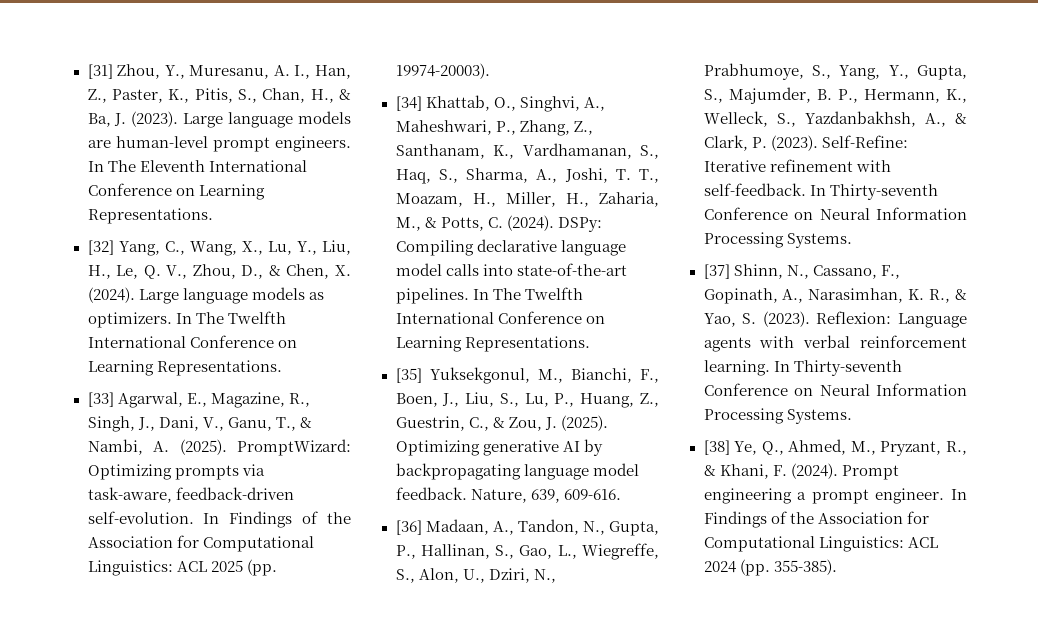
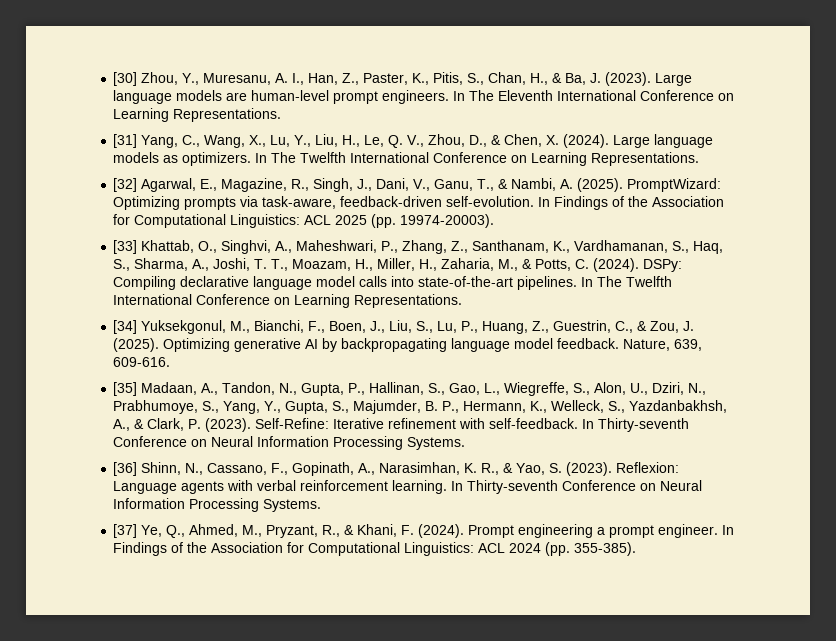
[87,64,113,79] [31] -> [113,72,138,86] [30]
[87,240,114,255] [32] -> [113,134,138,148] [31]
[87,392,114,407] [33] -> [113,178,138,192] [32]
[395,96,422,111] [34] -> [113,240,138,254] [33]
[395,368,422,383] [35] -> [113,320,138,334] [34]
[395,520,422,535] [36] -> [113,382,138,396] [35]
[703,264,730,279] [37] -> [113,462,138,476] [36]
[703,440,730,455] [38] -> [113,524,138,538] [37]

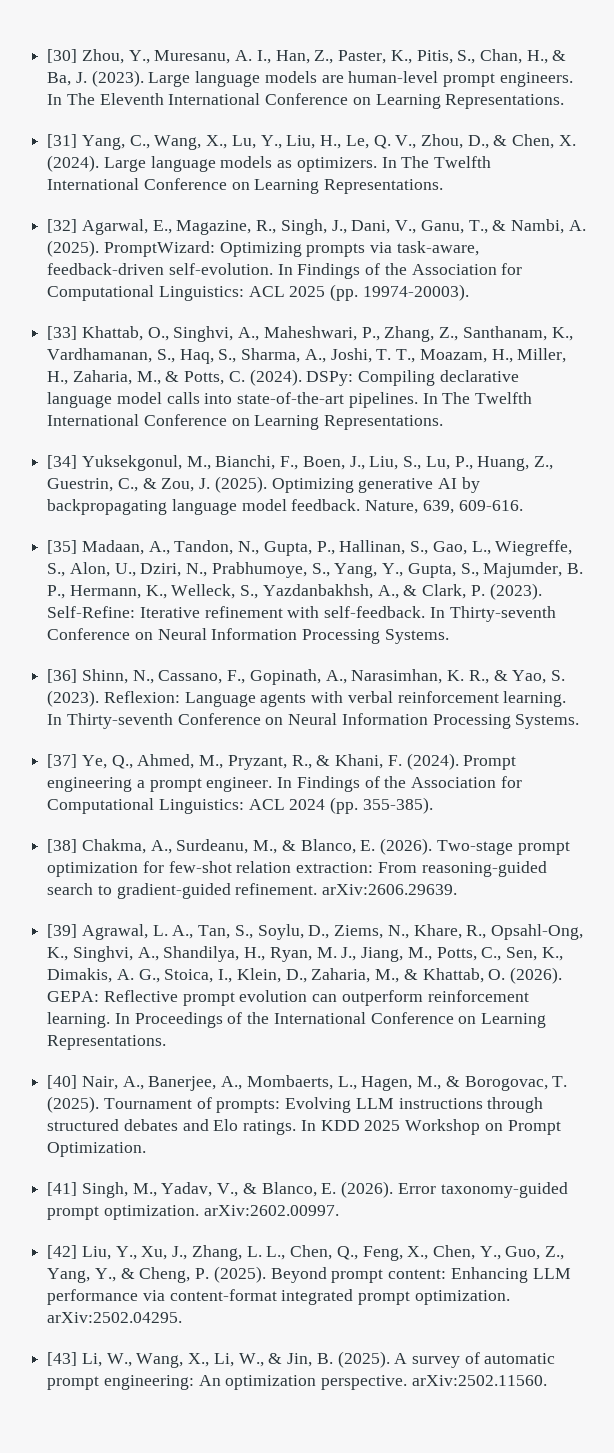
(637, 549) none -> [47,838,570,855] [47,861,547,877] [47,883,458,899] [47,924,583,940] [47,946,563,962] [47,967,562,984] [47,990,529,1006] [47,1012,547,1028] [47,1035,167,1050] [47,1075,568,1091] [47,1096,544,1113] [47,1119,561,1135] [47,1142,147,1157] [47,1181,568,1198] [47,1205,339,1220] [47,1245,565,1261] [47,1266,571,1283] [47,1289,510,1305] [47,1312,183,1323] [47,1351,556,1368] [47,1375,547,1390] // [38] Chakma, A., Surdeanu, M., & Blanco, E. (2026). Two-stage prompt optimization for few-shot relation extraction: From reasoning-guided search to gradient-guided refinement. arXiv:2606.29639. // [39] Agrawal, L. A., Tan, S., Soylu, D., Ziems, N., Khare, R., Opsahl-Ong, K., Singhvi, A., Shandilya, H., Ryan, M. J., Jiang, M., Potts, C., Sen, K., Dimakis, A. G., Stoica, I., Klein, D., Zaharia, M., & Khattab, O. (2026). GEPA: Reflective prompt evolution can outperform reinforcement learning. In Proceedings of the International Conference on Learning Representations. // [40] Nair, A., Banerjee, A., Mombaerts, L., Hagen, M., & Borogovac, T. (2025). Tournament of prompts: Evolving LLM instructions through structured debates and Elo ratings. In KDD 2025 Workshop on Prompt Optimization. // [41] Singh, M., Yadav, V., & Blanco, E. (2026). Error taxonomy-guided prompt optimization. arXiv:2602.00997. // [42] Liu, Y., Xu, J., Zhang, L. L., Chen, Q., Feng, X., Chen, Y., Guo, Z., Yang, Y., & Cheng, P. (2025). Beyond prompt content: Enhancing LLM performance via content-format integrated prompt optimization. arXiv:2502.04295. // [43] Li, W., Wang, X., Li, W., & Jin, B. (2025). A survey of automatic prompt engineering: An optimization perspective. arXiv:2502.11560.

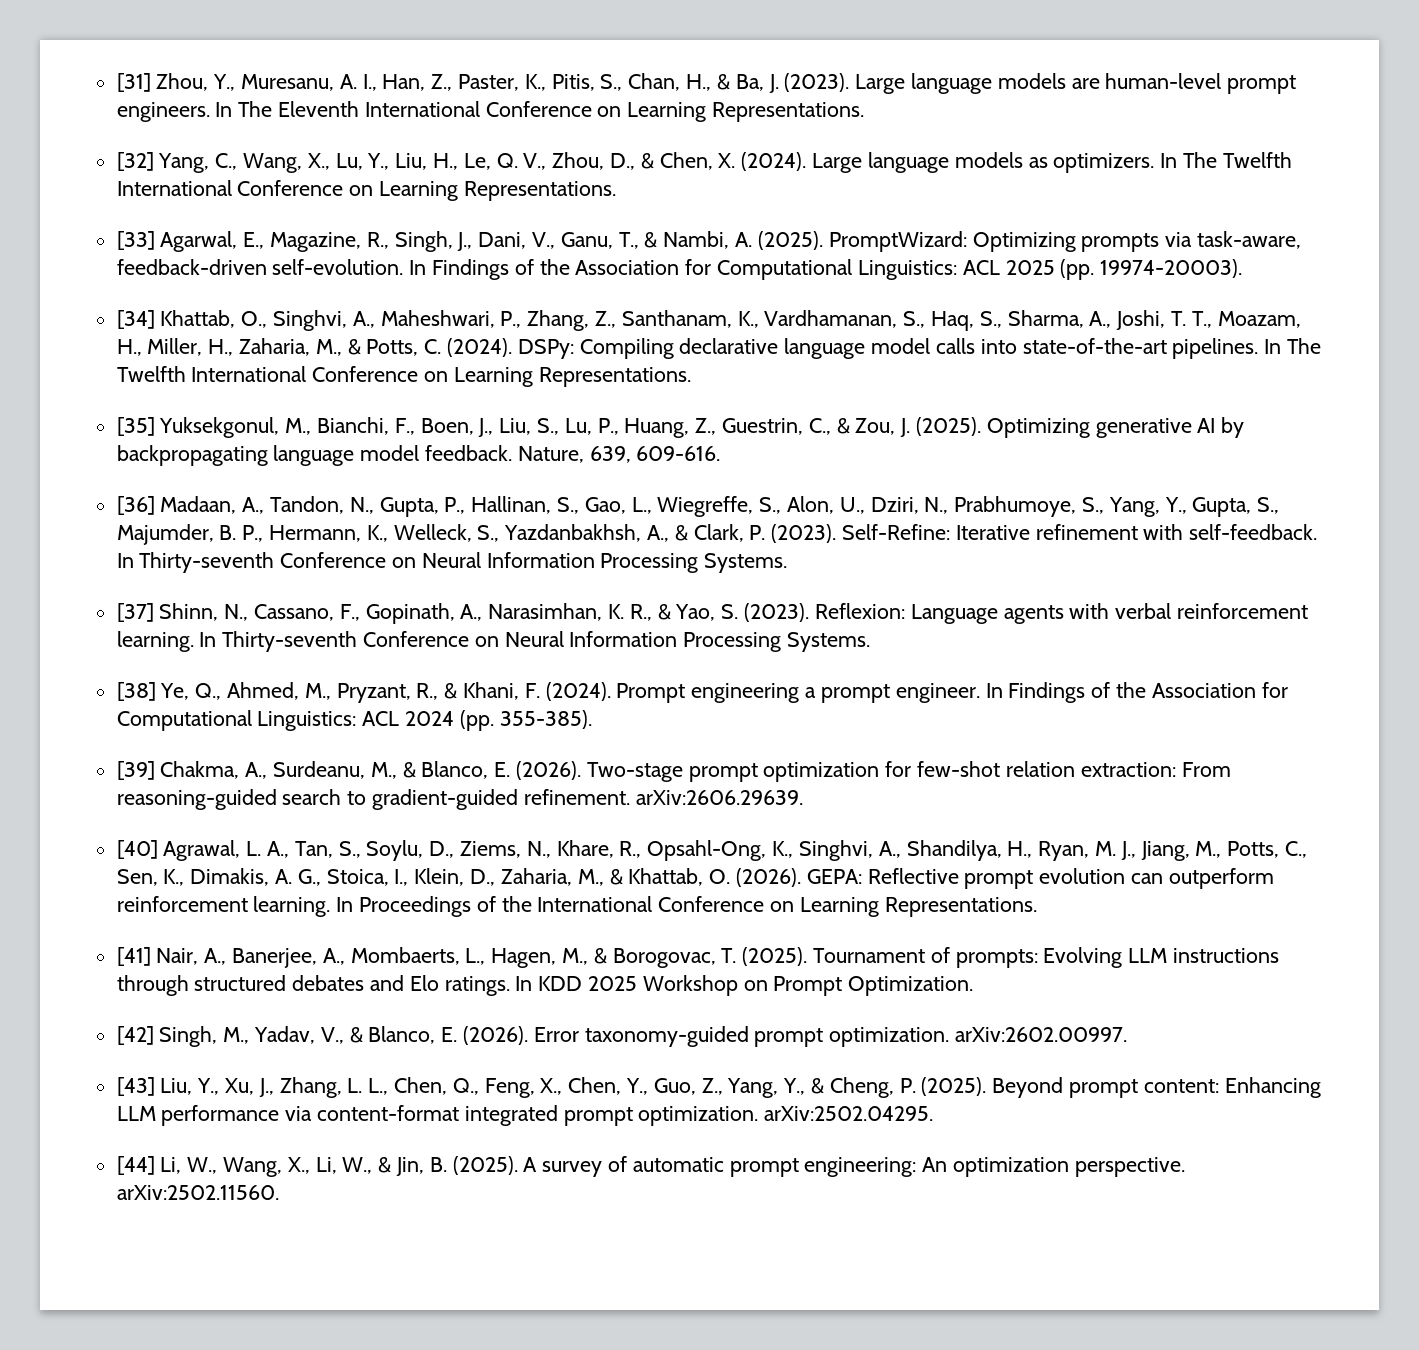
[47,49,78,63] [30] -> [116,73,151,92] [31]
[47,134,78,148] [31] -> [116,152,154,171] [32]
[47,219,78,233] [32] -> [116,231,155,250] [33]
[47,326,78,340] [33] -> [116,310,155,329] [34]
[47,455,78,469] [34] -> [116,417,155,436] [35]
[47,540,78,554] [35] -> [116,496,155,515] [36]
[47,669,78,683] [36] -> [116,603,154,622] [37]
[47,754,78,768] [37] -> [116,682,156,701] [38]
[47,839,78,853] [38] -> [116,761,155,780] [39]
[47,924,78,938] [39] -> [116,840,158,859] [40]
[47,1075,78,1089] [40] -> [116,947,151,966] [41]
[47,1182,78,1196] [41] -> [116,1026,154,1045] [42]
[47,1245,78,1259] [42] -> [116,1077,155,1096] [43]
[47,1352,78,1366] [43] -> [116,1156,155,1175] [44]

